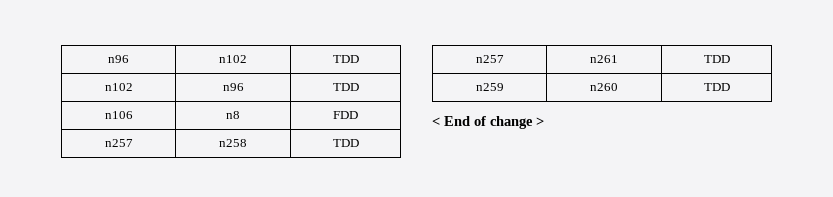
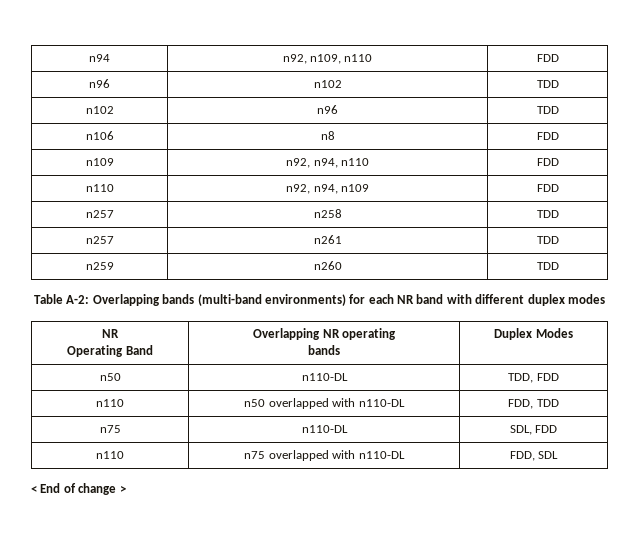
(108, 59) none -> [89,54,110,62] [282,54,373,64] [536,54,559,62] n94 | n92, n109, n110 | FDD //
(358, 115) none -> [85,158,114,166] [286,158,369,168] [536,158,559,166] [85,184,114,192] [286,184,369,194] [536,184,559,192] // n109 | n92, n94, n110 | FDD // n110 | n92, n94, n109 | FDD
(730, 87) none -> [34,294,605,306] [102,329,119,338] [67,345,153,357] [253,328,396,340] [308,345,340,355] [494,328,573,340] [99,373,121,381] [301,373,348,381] [508,373,559,383] [96,399,124,407] [244,398,405,409] [508,399,559,409] [99,425,121,433] [301,425,348,433] [509,425,558,435] [96,451,124,459] [244,450,405,461] [509,451,559,461] // Table A-2: Overlapping bands (multi-band environments) for each NR band with different duplex modes // NR // Operating Band | Overlapping NR operating // bands | Duplex Modes // n50 | n110-DL | TDD, FDD // n110 | n50 overlapped with n110-DL | FDD, TDD // n75 | n110-DL | SDL, FDD // n110 | n75 overlapped with n110-DL | FDD, SDL

